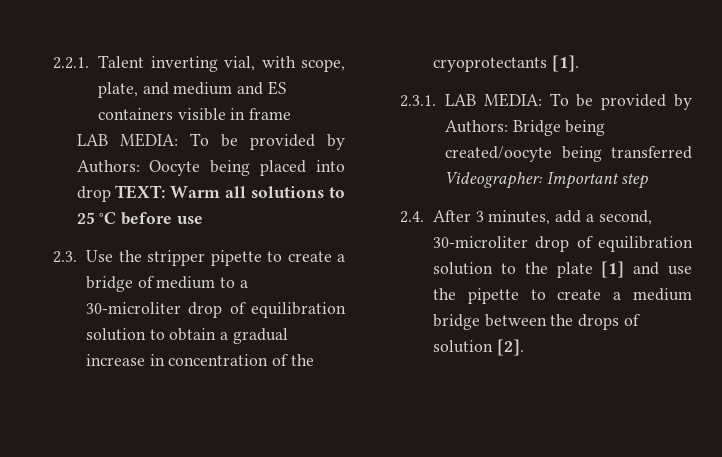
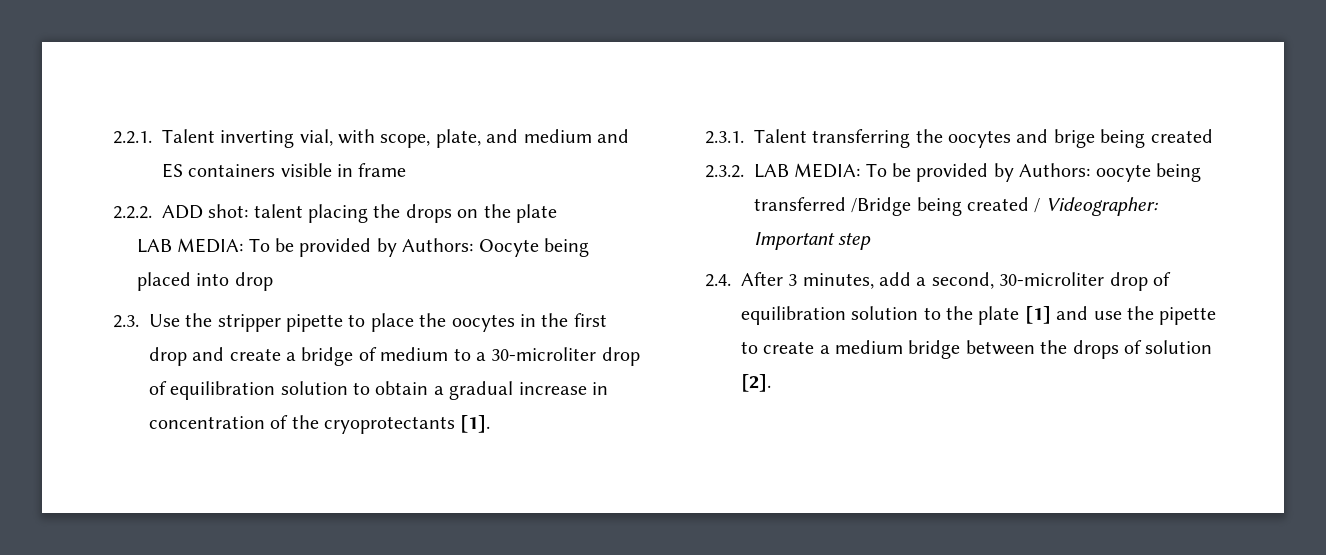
(292, 114) none -> [112,204,558,223] // 2.2.2. ADD shot: talent placing the drops on the plate
[115,185,346,199] [76,212,203,225] TEXT: Warm all solutions to 25 °C before use -> (273, 281) none
(283, 256) none -> [370,313,607,332] [148,347,225,366] place the oocytes in the first drop and
[445,93,692,110] [445,120,606,136] [445,146,692,162] LAB MEDIA: To be provided by Authors: Bridge being created/oocyte being transferred -> [753,129,1213,148] [704,163,1202,182] [753,197,1041,216] Talent transferring the oocytes and brige being created // 2.3.2. LAB MEDIA: To be provided by Authors: oocyte being transferred /Bridge being created /

